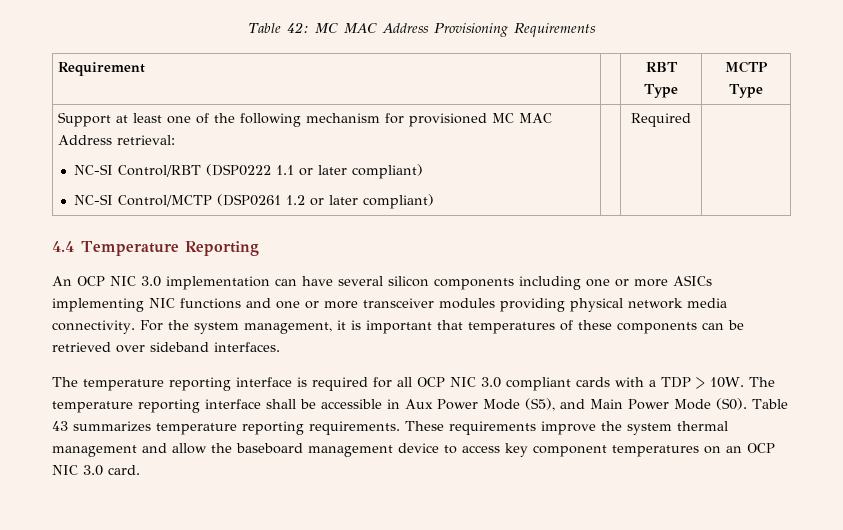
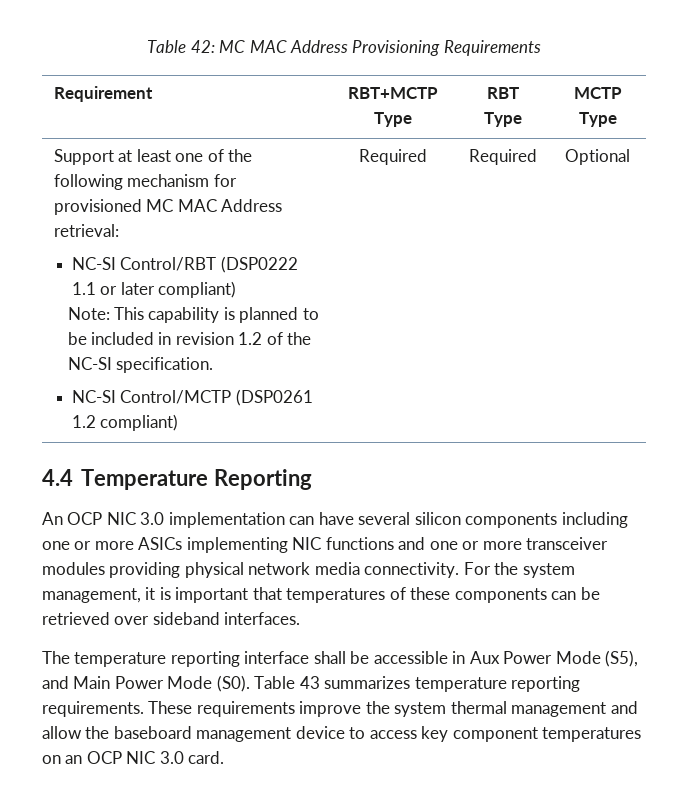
(146, 69) none -> [348,87,438,99] [374,112,412,127] RBT+MCTP Type
(424, 171) none -> [67,307,319,323] [67,332,312,345] [67,357,214,373] // Note: This capability is planned to be included in revision 1.2 of the NC-SI specification.
[310,195,359,206] or later -> (96, 421) none
[631,113,691,127] | Required | -> [359,149,427,165] [468,149,537,165] [565,149,630,165] Required | Required | Optional
[297,377,775,391] [52,399,261,413] is required for all OCP NIC 3.0 compliant cards with a TDP > 10W. The temperature reporting interface -> (310, 657) none

